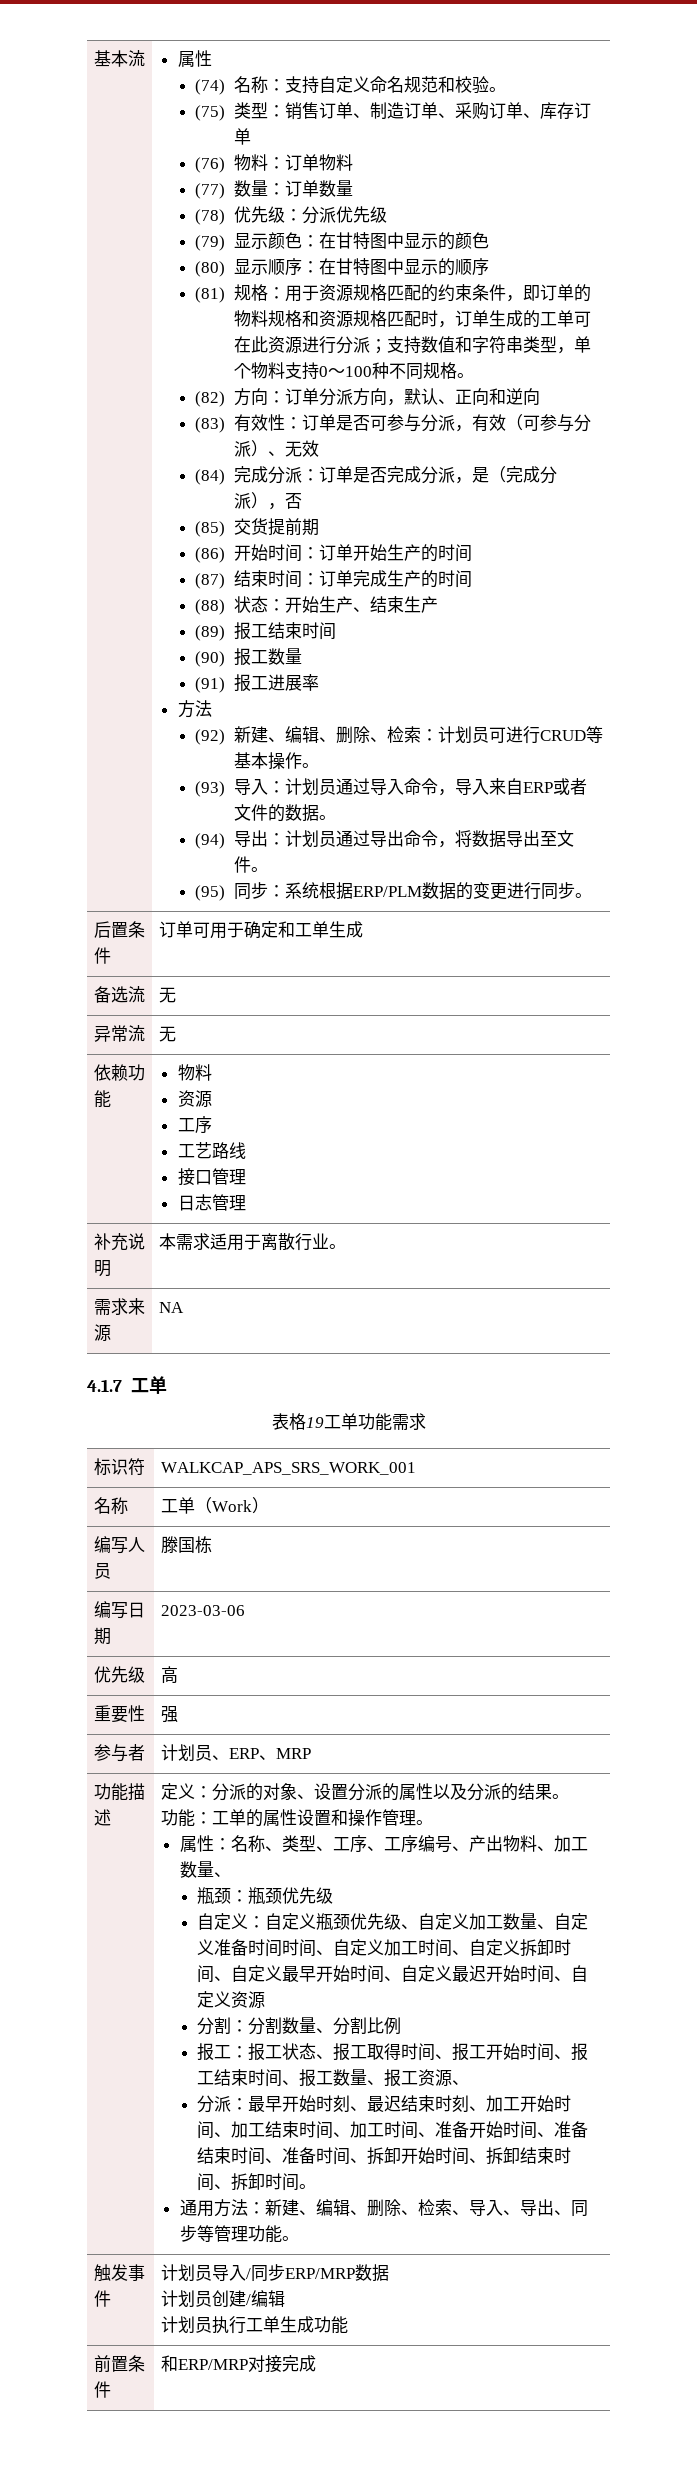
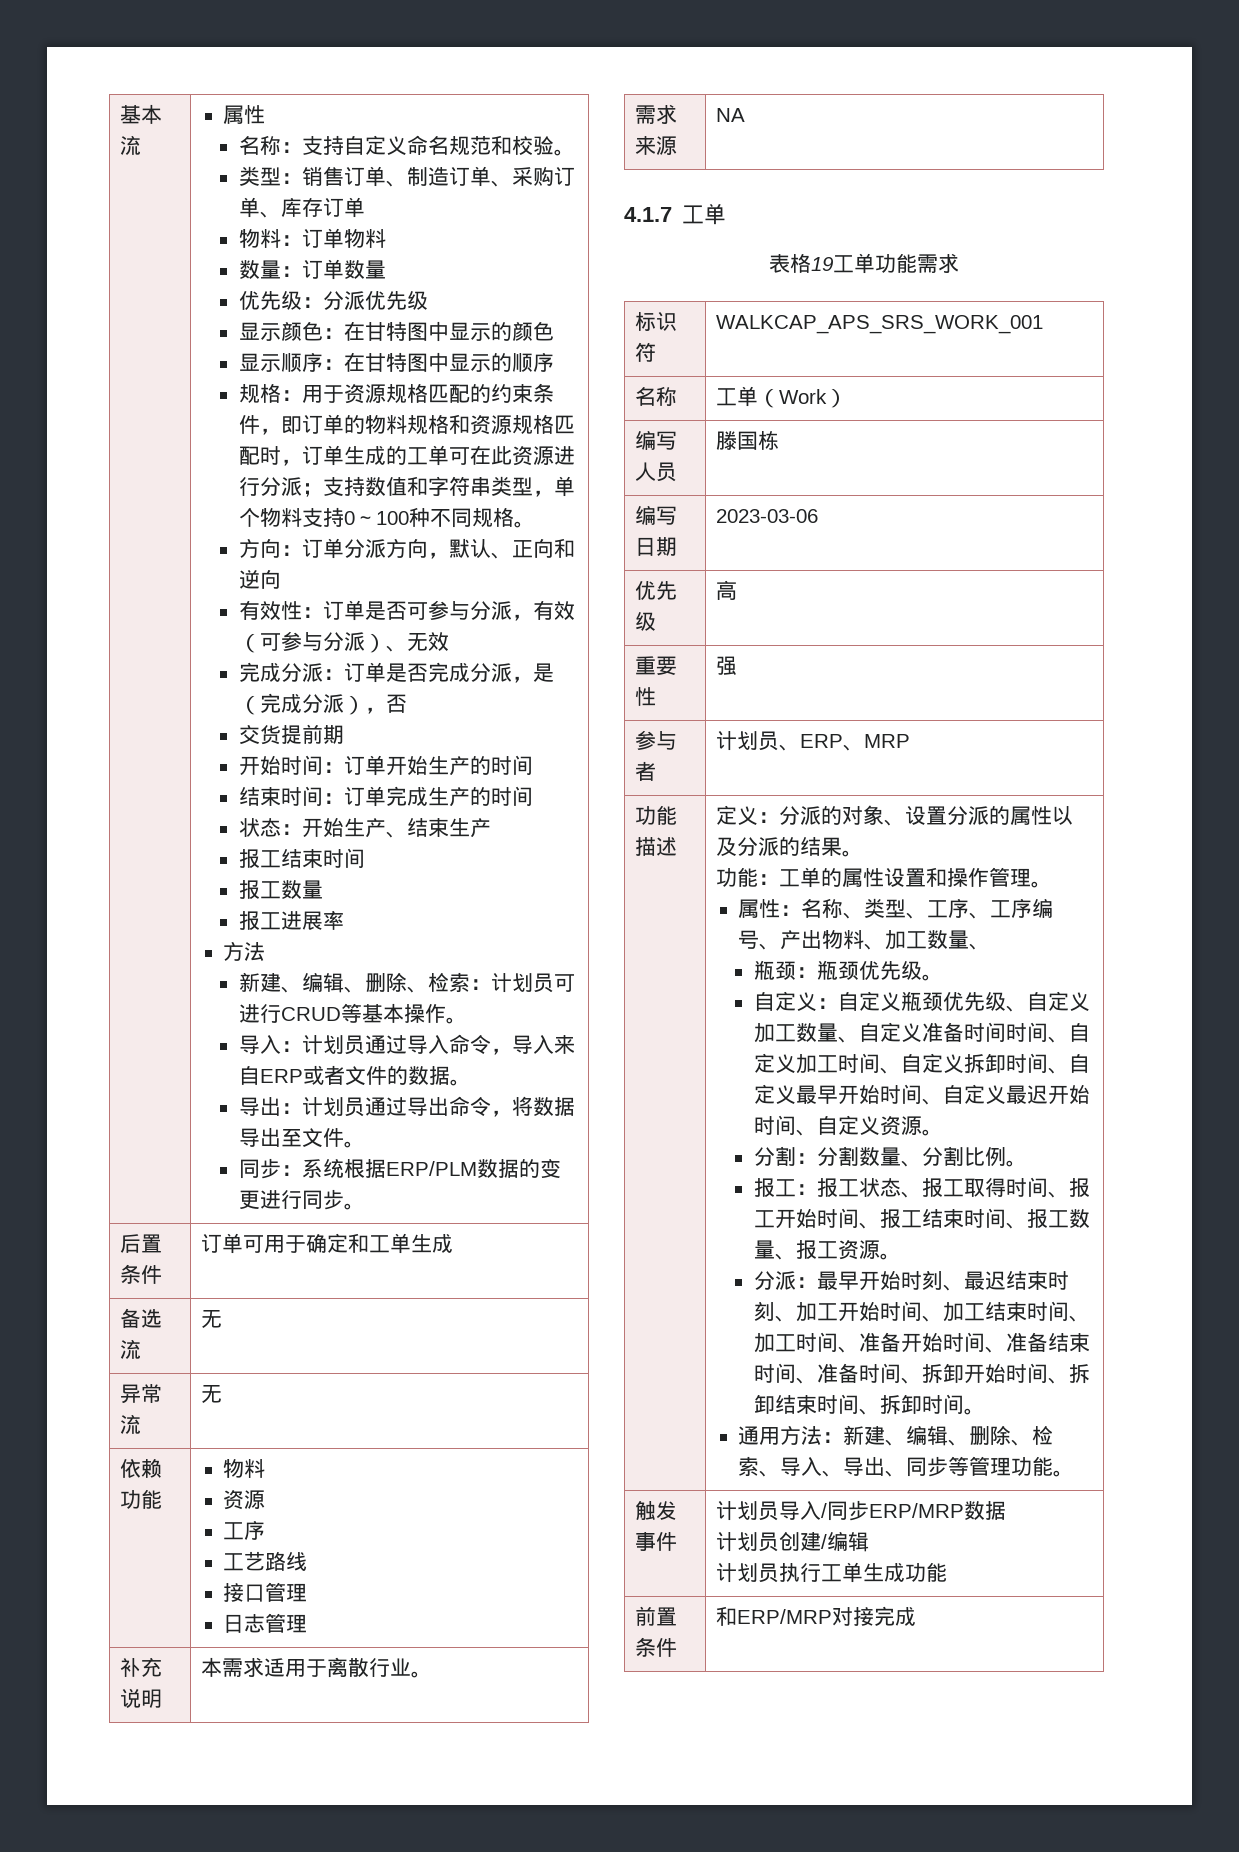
[195,79,226,95] (74) -> (266, 114) none
[195,105,226,121] (75) -> (575, 152) none
[195,157,226,173] (76) -> (365, 207) none
[195,183,226,199] (77) -> (386, 238) none
[195,209,226,225] (78) -> (386, 269) none
[195,235,226,251] (79) -> (428, 300) none
[195,261,226,277] (80) -> (554, 331) none
[195,287,226,303] (81) -> (554, 362) none
[195,391,226,407] (82) -> (535, 524) none
[195,417,226,433] (83) -> (281, 579) none
[195,469,226,485] (84) -> (449, 641) none
[195,521,226,537] (85) -> (407, 703) none
[195,547,226,563] (86) -> (344, 734) none
[195,573,226,589] (87) -> (533, 765) none
[195,599,226,615] (88) -> (533, 796) none
[195,625,226,641] (89) -> (491, 828) none
[195,651,226,667] (90) -> (365, 858) none
[195,677,226,693] (91) -> (323, 889) none
[195,729,226,745] (92) -> (266, 951) none
[195,781,226,797] (93) -> (467, 1020) none
[195,833,226,849] (94) -> (471, 1082) none
[195,885,226,901] (95) -> (365, 1144) none
(334, 1895) none -> [921,974,943,981] 。
(266, 2000) none -> [921,1129,943,1136] 。
(402, 2026) none -> [1005,1160,1027,1167] 。
[452,2080,470,2085] 、 -> [879,1253,901,1260] 。

